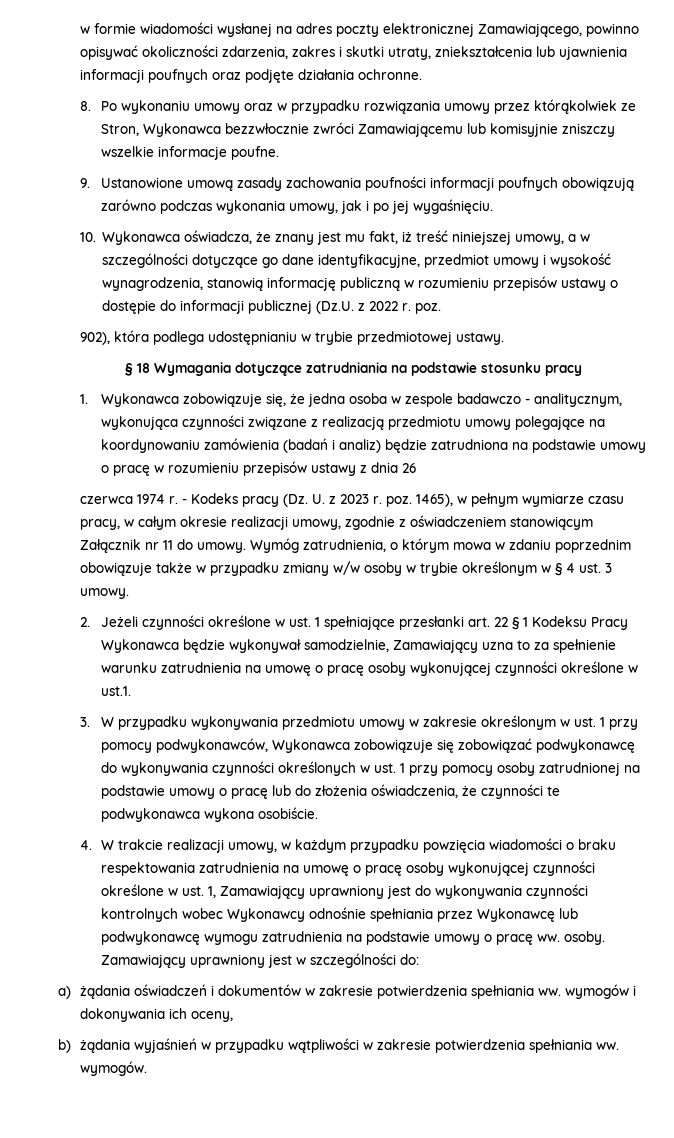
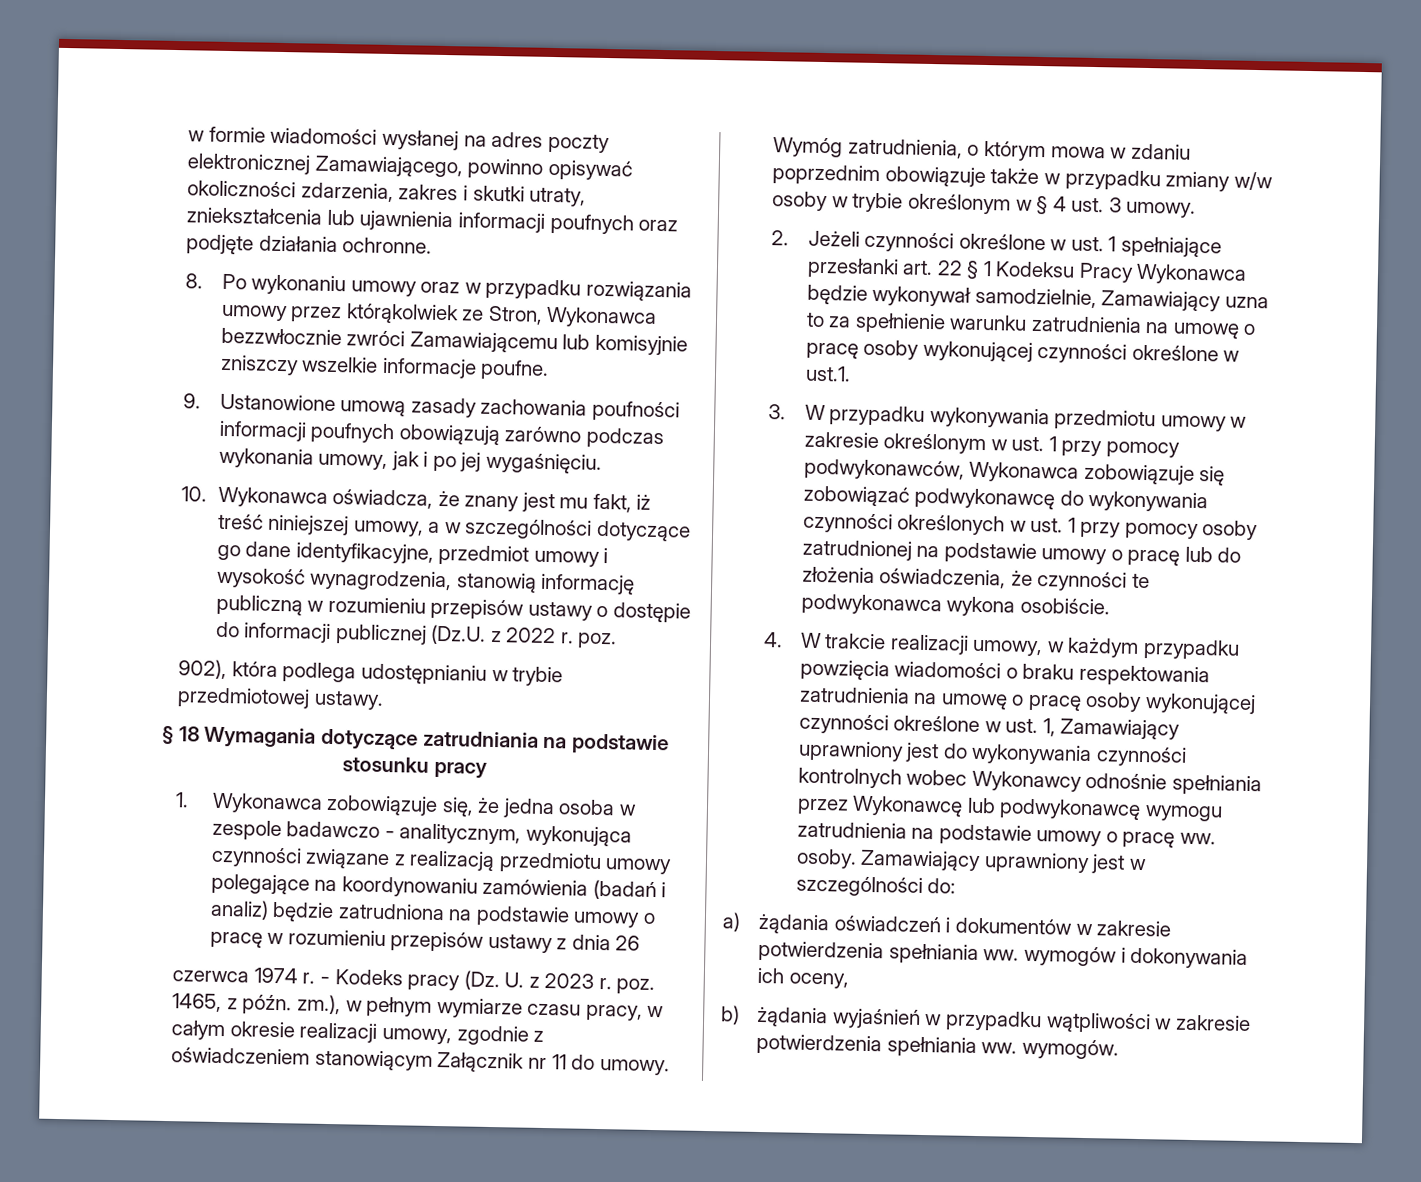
[415,494,453,507] 1465), -> [172,993,341,1015] 1465, z późn. zm.),

